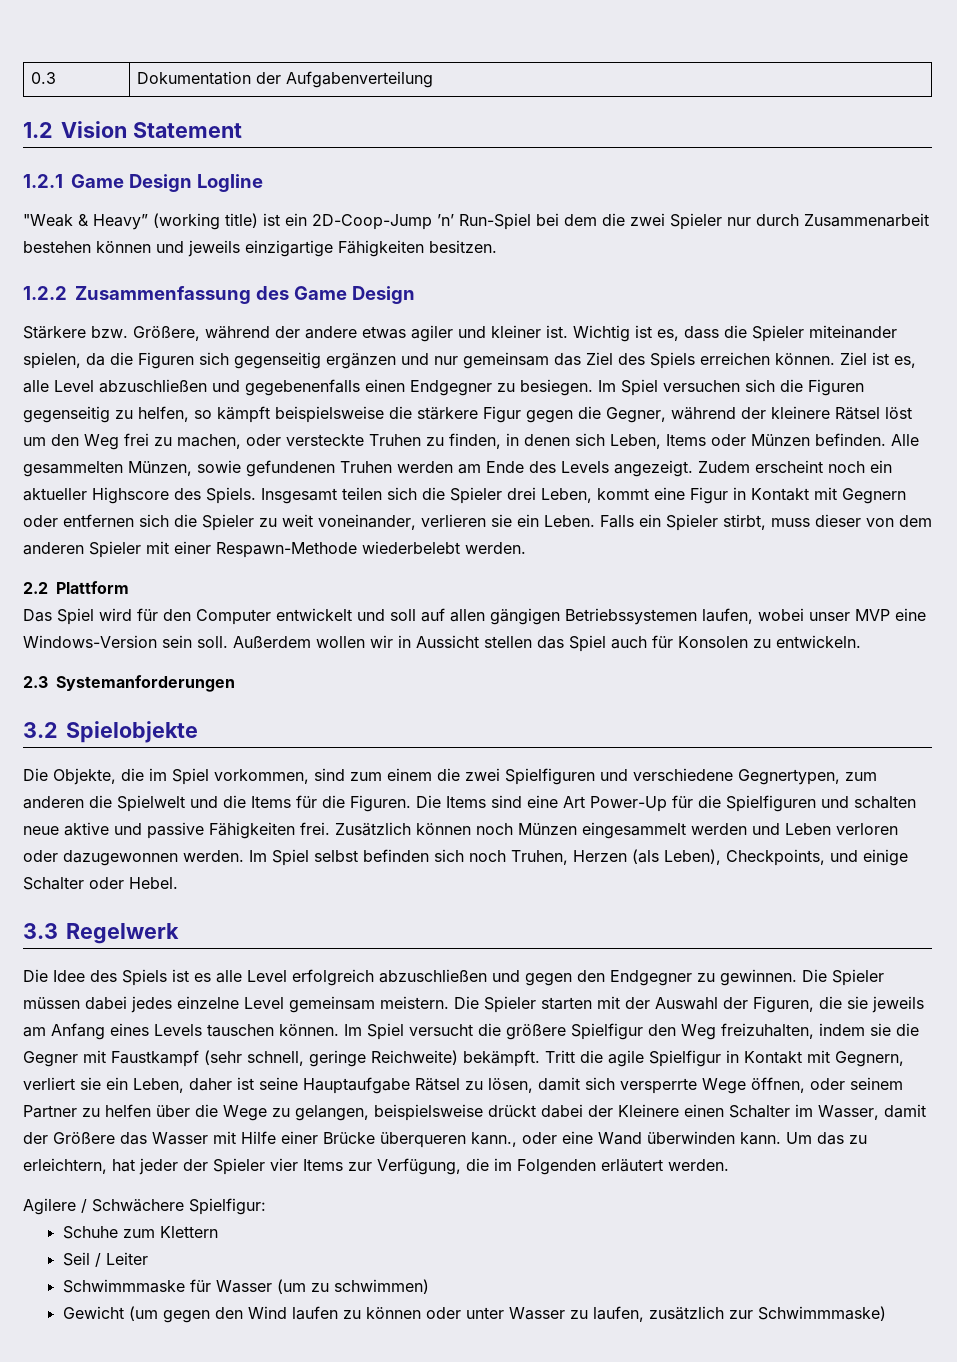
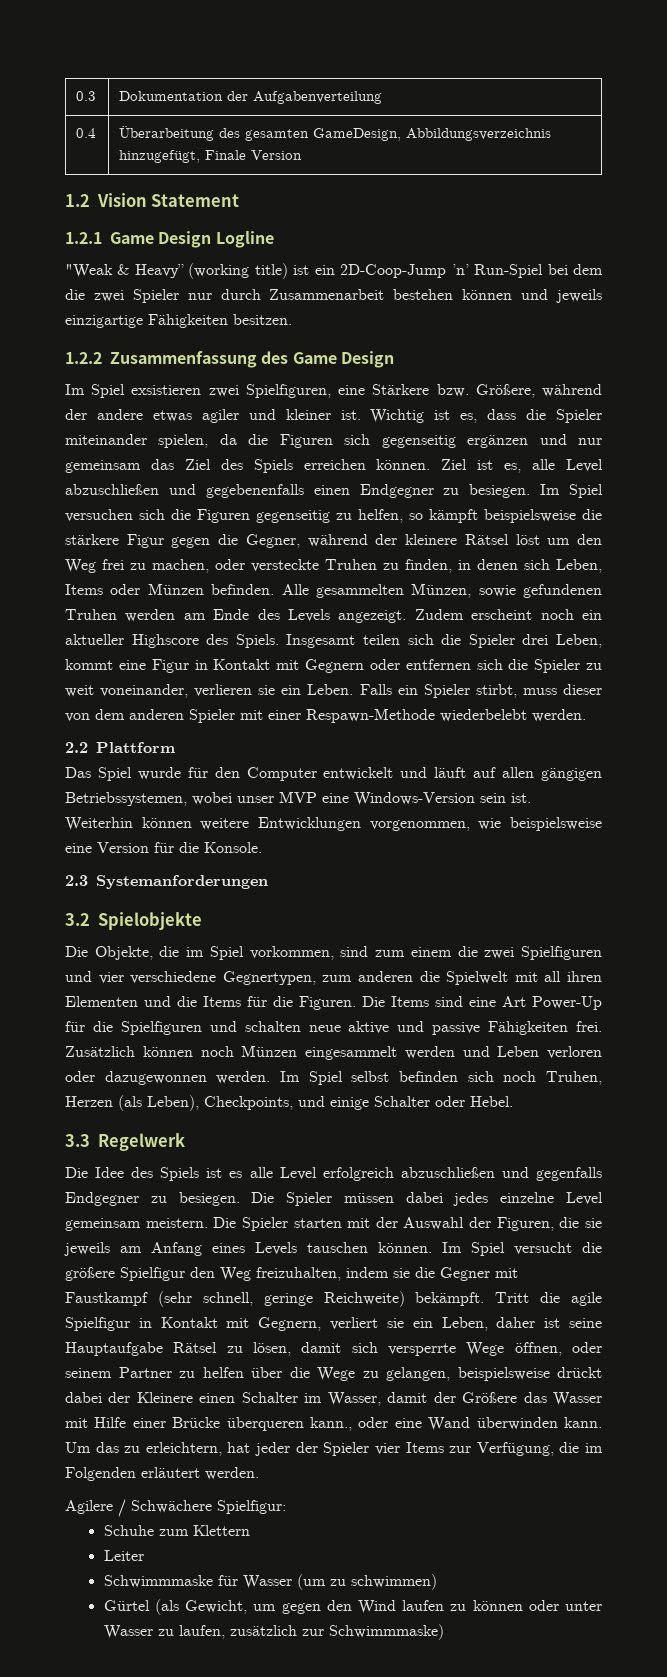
(433, 79) none -> [76,128,97,138] [119,126,552,141] [119,150,303,163] // 0.4 | Überarbeitung des gesamten GameDesign, Abbildungsverzeichnis hinzugefügt, Finale Version
(415, 295) none -> [65,384,366,398] Im Spiel exsistieren zwei Spielfiguren, eine
[99,608,132,621] wird -> [137,767,181,780] wurde
[390,609,416,621] soll -> [434,767,467,778] läuft
[565,608,753,625] Betriebssystemen laufen, -> [65,792,187,806] Betriebssystemen,
[197,635,861,652] soll. Außerdem wollen wir in Aussicht stellen das Spiel auch für Konsolen zu entwickeln. -> [511,793,531,803] [65,817,602,831] [65,842,262,853] ist. Weiterhin können weitere Entwicklungen vorgenommen, wie beispielsweise eine Version für die Konsole.
(628, 775) none -> [98,972,124,984] vier
(185, 803) none -> [514,971,603,982] [65,996,138,1007] mit all ihren Elementen
[525,969,797,986] gegen den Endgegner zu gewinnen. -> [536,1167,602,1181] [65,1192,240,1206] gegenfalls Endgegner zu besiegen.
[62,1252,101,1267] Seil / -> (250, 1530) none
[62,1306,158,1321] Gewicht (um -> [103,1599,277,1615] Gürtel (als Gewicht, um

